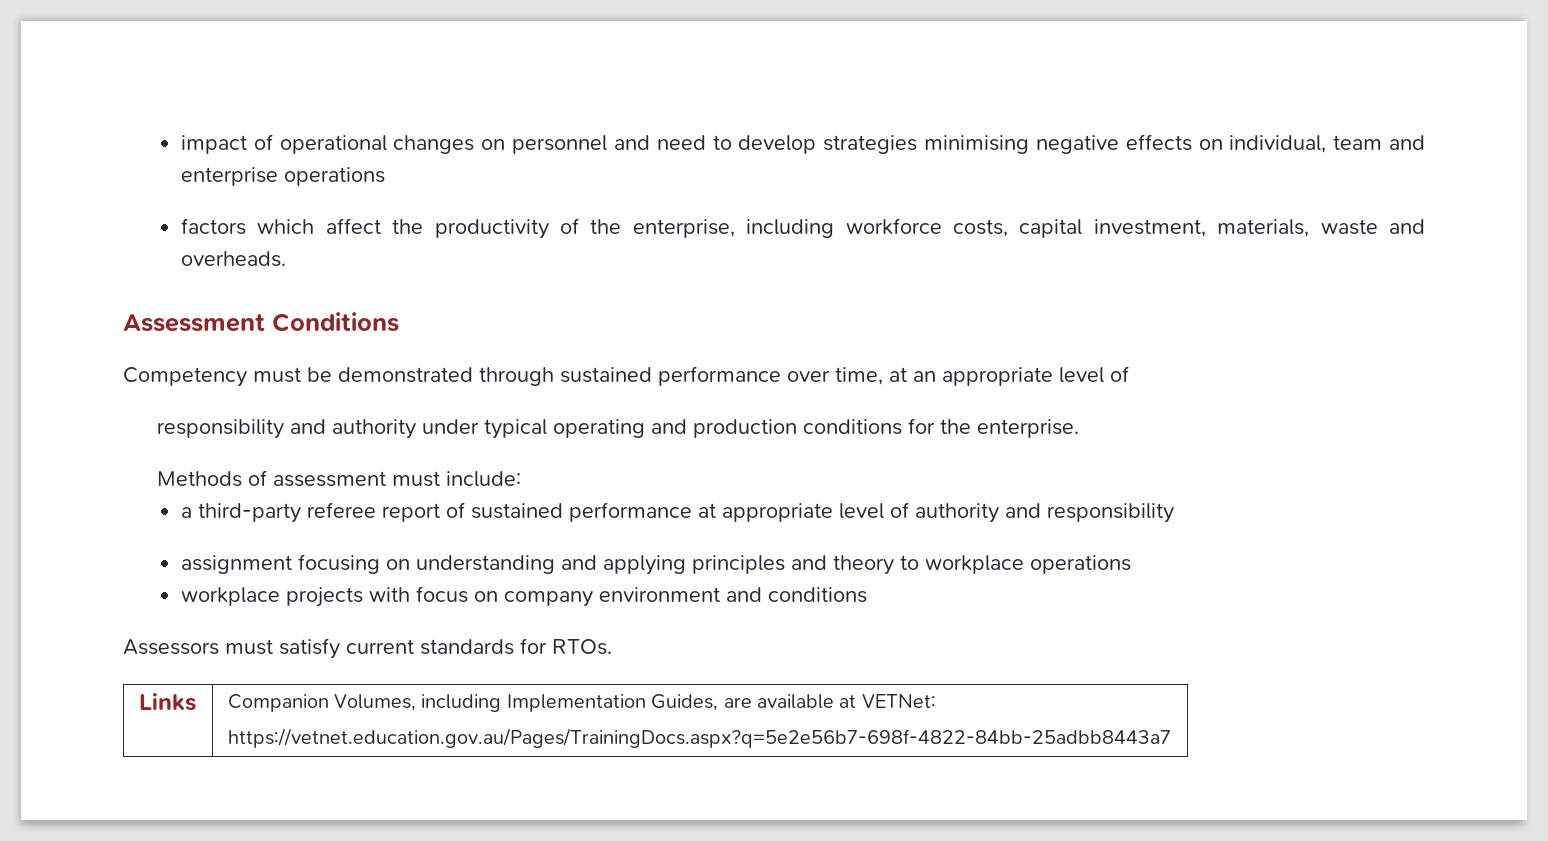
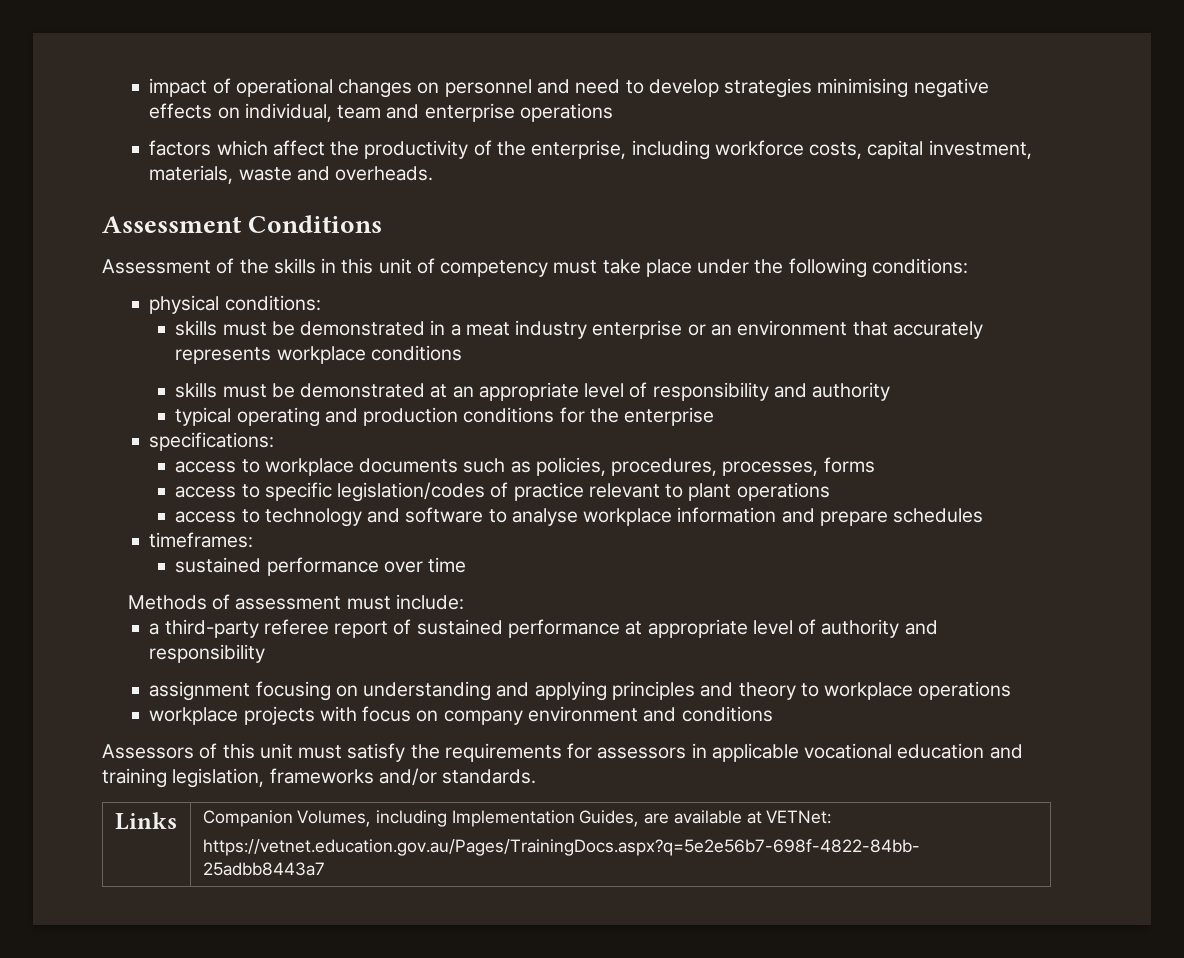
[123,366,883,387] Competency must be demonstrated through sustained performance over time, -> [102,258,968,278] [149,295,321,314] [175,320,983,339] [175,345,462,364] [175,382,426,398] Assessment of the skills in this unit of competency must take place under the following conditions: // physical conditions: // skills must be demonstrated in a meat industry enterprise or an environment that accurately represents workplace conditions // skills must be demonstrated
(1129, 374) // -> (648, 390) none
[421,419,479,434] under -> (891, 391) //
[976,419,1079,438] enterprise. -> [624,407,715,426] [149,432,275,451] [175,457,875,476] [175,482,830,502] [175,507,984,527] [149,532,254,548] [175,557,467,576] enterprise // specifications: // access to workplace documents such as policies, procedures, processes, forms // access to specific legislation/codes of practice relevant to plant operations // access to technology and software to analyse workplace information and prepare schedules // timeframes: // sustained performance over time
[225,638,612,659] must satisfy current standards for RTOs. -> [199,743,1023,762] [102,768,537,788] of this unit must satisfy the requirements for assessors in applicable vocational education and training legislation, frameworks and/or standards.

